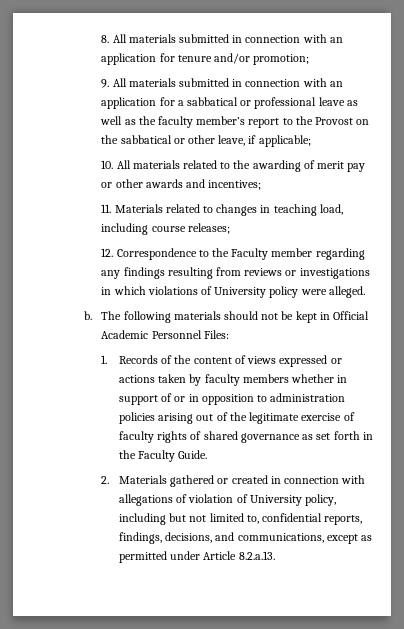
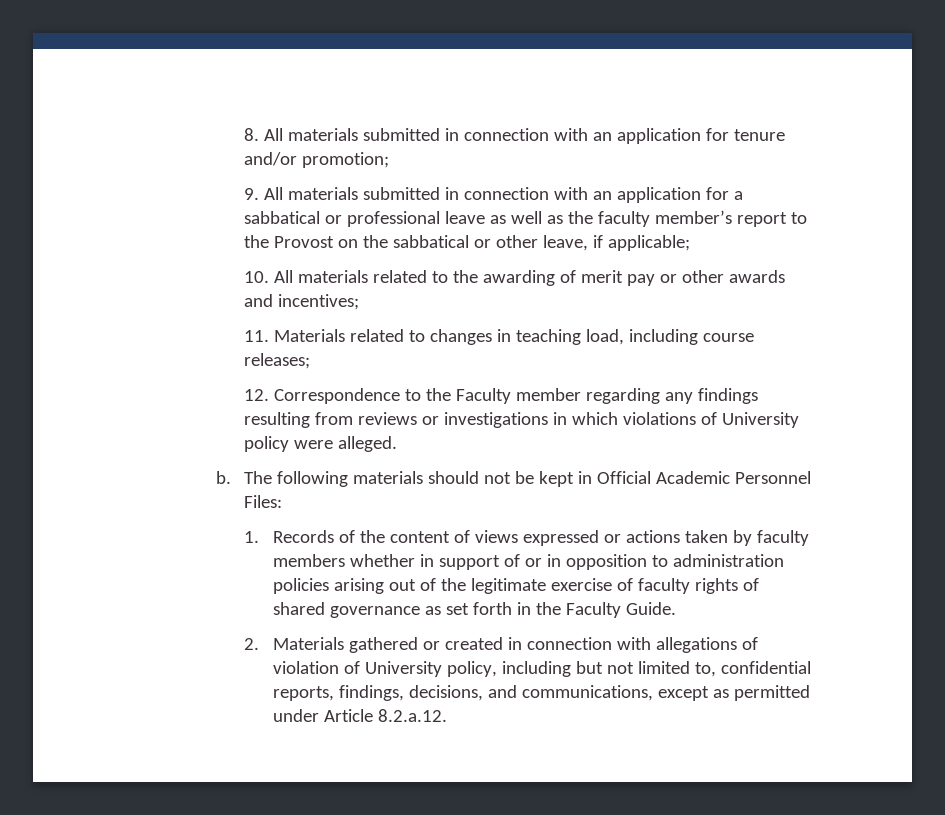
[238,551,275,560] 8.2.a.13. -> [377,709,447,722] 8.2.a.12.

